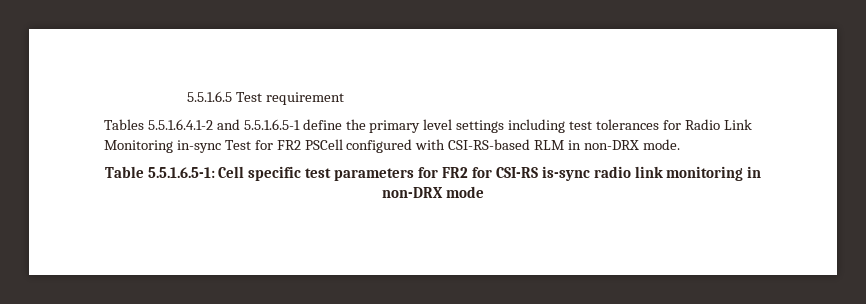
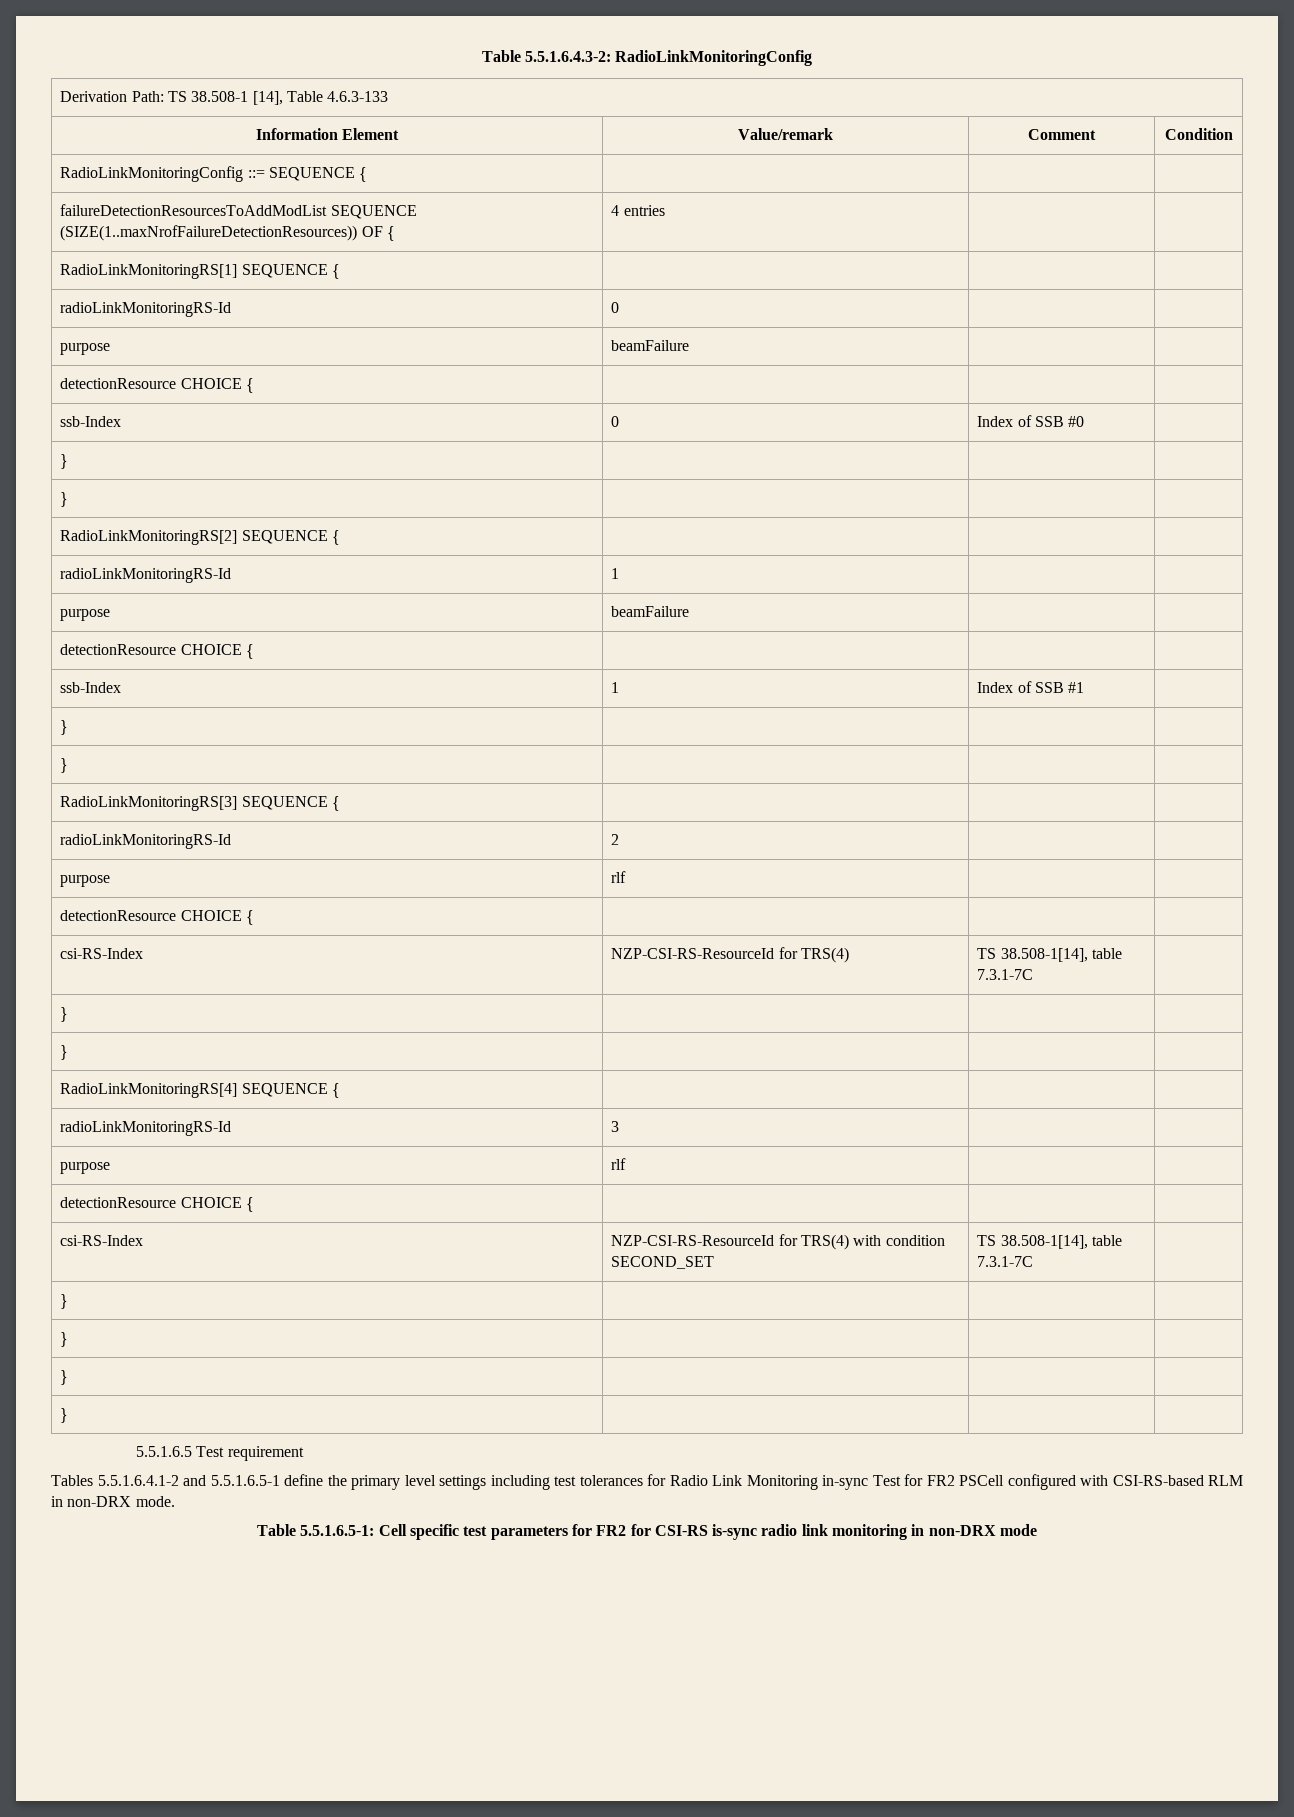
(187, 96) none -> [481,50,813,66] [60,91,389,105] [255,128,400,140] [738,128,834,140] [1028,129,1096,140] [1164,128,1233,140] [60,166,368,182] [60,204,417,219] [60,225,395,241] [611,205,665,216] [60,264,340,279] [60,302,232,317] [611,302,620,313] [60,343,111,355] [611,340,690,351] [60,378,254,393] [60,416,122,427] [611,416,620,427] [977,415,1085,427] [60,454,69,469] [60,492,69,507] [60,530,340,545] [60,568,232,583] [611,568,620,579] [60,609,111,621] [611,606,690,617] [60,644,254,659] [60,682,122,693] [611,682,620,693] [977,681,1085,693] [60,720,69,735] [60,758,69,773] [60,796,340,811] [60,834,232,849] [611,834,620,845] [60,875,111,887] [611,871,627,883] [60,910,254,925] [60,948,144,959] [611,947,849,963] [977,948,1122,962] [977,969,1034,980] [60,1007,69,1022] [60,1045,69,1060] [60,1083,340,1098] [60,1121,232,1136] [611,1121,620,1132] [60,1162,111,1174] [611,1158,627,1170] [60,1197,254,1212] [60,1235,144,1246] [611,1234,945,1250] [611,1256,715,1269] [977,1235,1122,1249] [977,1256,1034,1267] [60,1294,69,1309] [60,1332,69,1347] [60,1370,69,1385] [60,1408,69,1423] Table 5.5.1.6.4.3-2: RadioLinkMonitoringConfig // Derivation Path: TS 38.508-1 [14], Table 4.6.3-133 // Information Element | Value/remark | Comment | Condition // RadioLinkMonitoringConfig ::= SEQUENCE { | | | // failureDetectionResourcesToAddModList SEQUENCE (SIZE(1..maxNrofFailureDetectionResources)) OF { | 4 entries | | // RadioLinkMonitoringRS[1] SEQUENCE { | | | // radioLinkMonitoringRS-Id | 0 | | // purpose | beamFailure | | // detectionResource CHOICE { | | | // ssb-Index | 0 | Index of SSB #0 | // } | | | // } | | | // RadioLinkMonitoringRS[2] SEQUENCE { | | | // radioLinkMonitoringRS-Id | 1 | | // purpose | beamFailure | | // detectionResource CHOICE { | | | // ssb-Index | 1 | Index of SSB #1 | // } | | | // } | | | // RadioLinkMonitoringRS[3] SEQUENCE { | | | // radioLinkMonitoringRS-Id | 2 | | // purpose | rlf | | // detectionResource CHOICE { | | | // csi-RS-Index | NZP-CSI-RS-ResourceId for TRS(4) | TS 38.508-1[14], table 7.3.1-7C | // } | | | // } | | | // RadioLinkMonitoringRS[4] SEQUENCE { | | | // radioLinkMonitoringRS-Id | 3 | | // purpose | rlf | | // detectionResource CHOICE { | | | // csi-RS-Index | NZP-CSI-RS-ResourceId for TRS(4) with condition SECOND_SET | TS 38.508-1[14], table 7.3.1-7C | // } | | | // } | | | // } | | | // } | | | //

